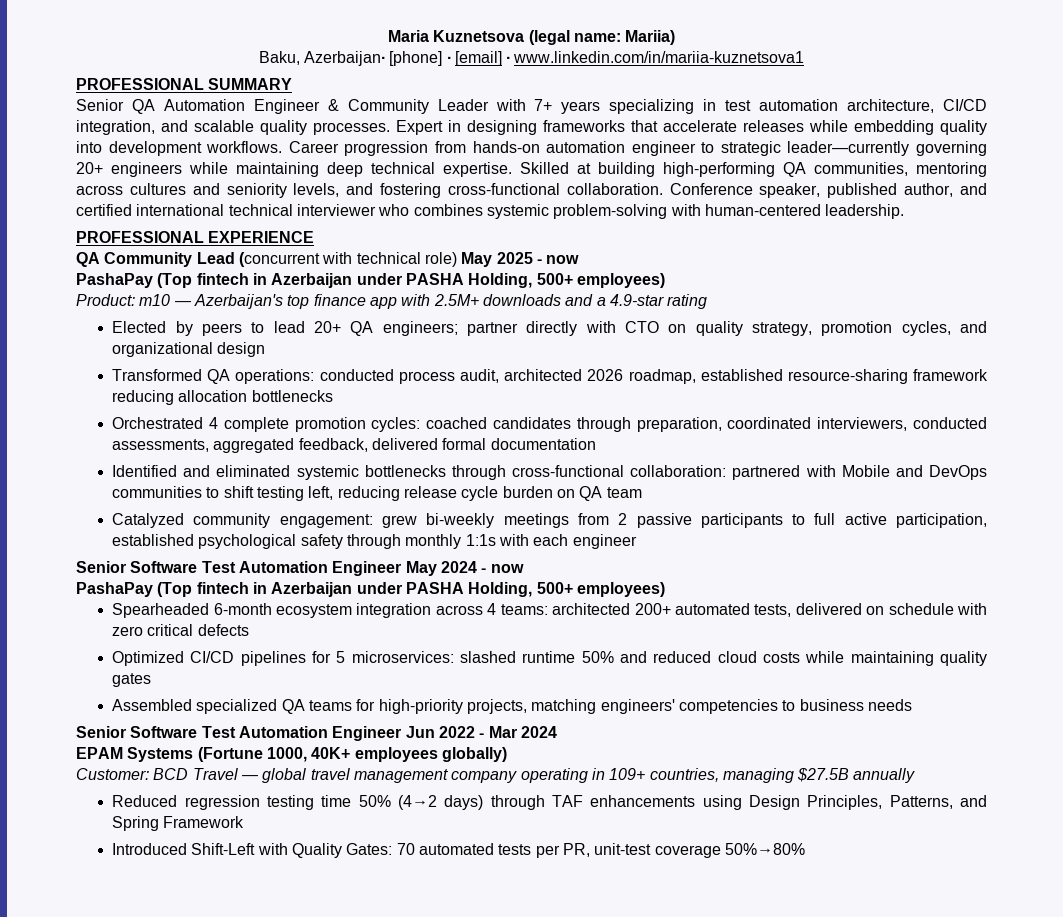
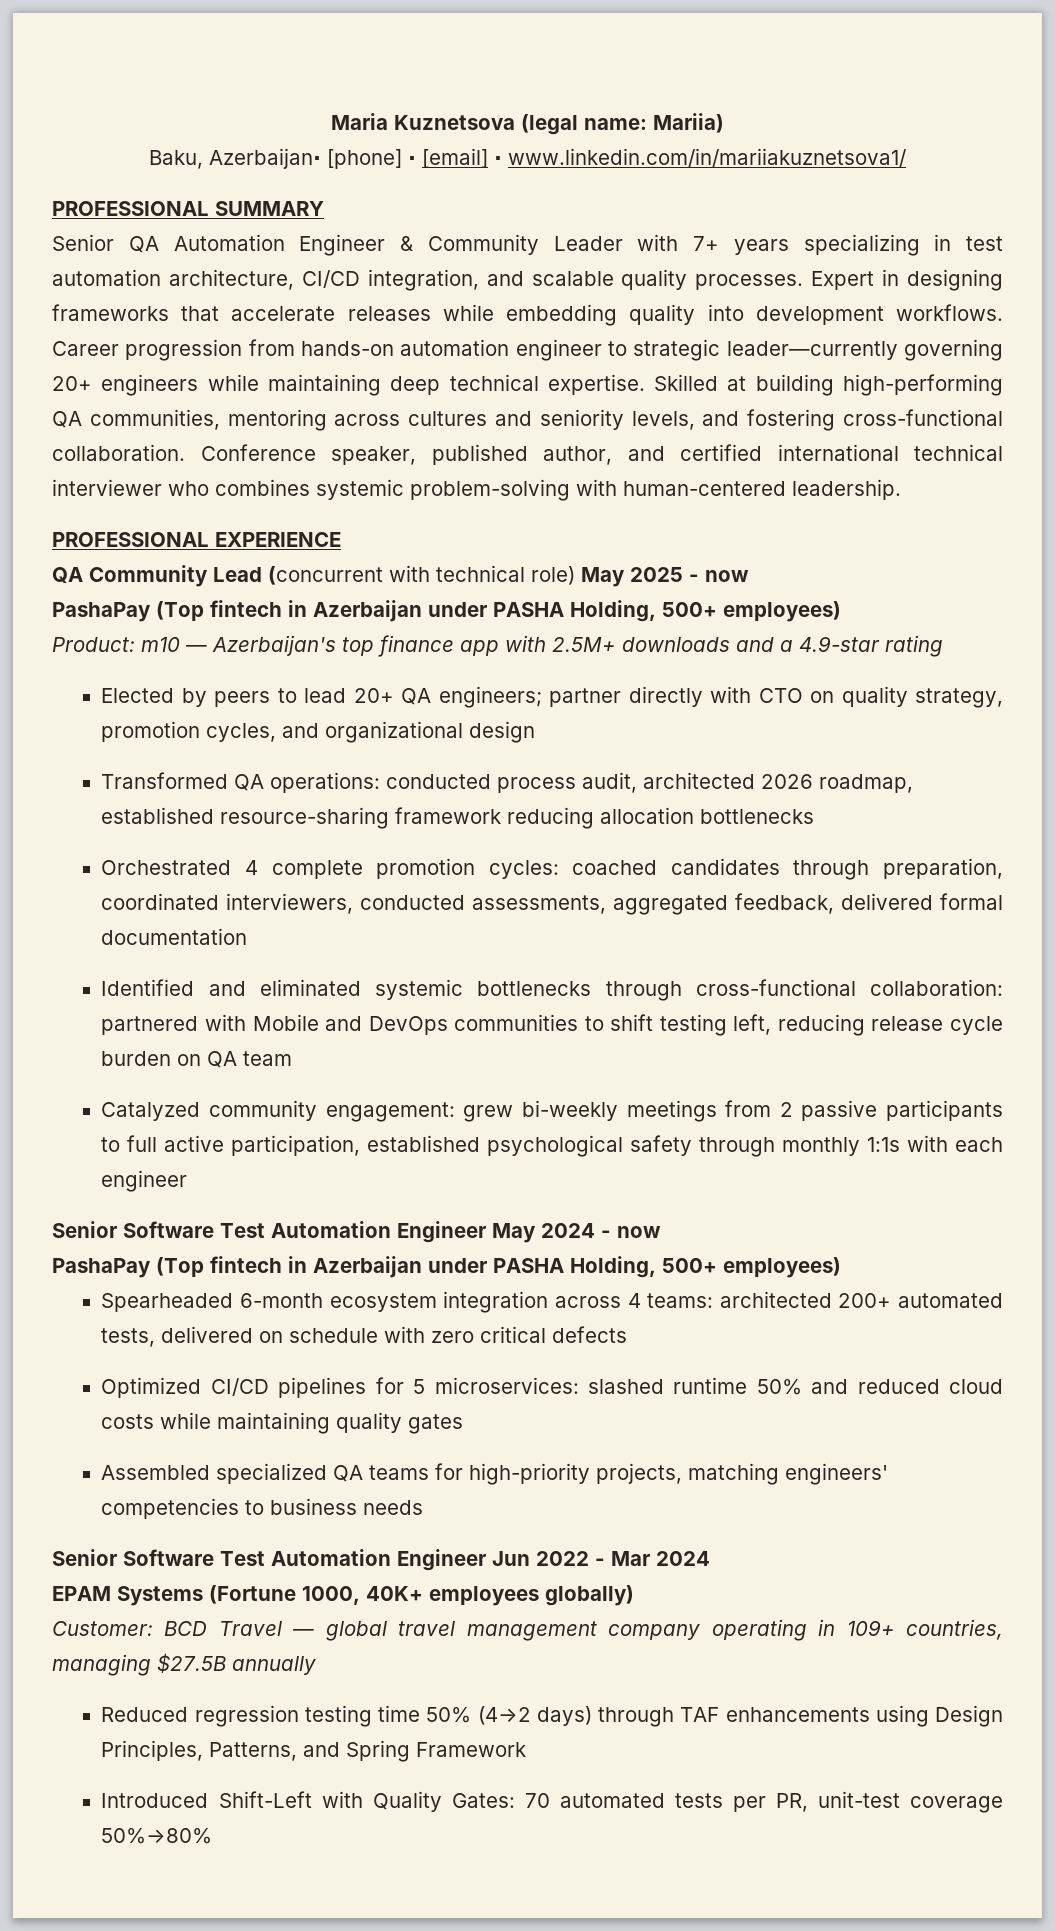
[513,51,805,63] www.linkedin.com/in/mariia-kuznetsova1 -> [508,148,906,167] www.linkedin.com/in/mariiakuznetsova1/

